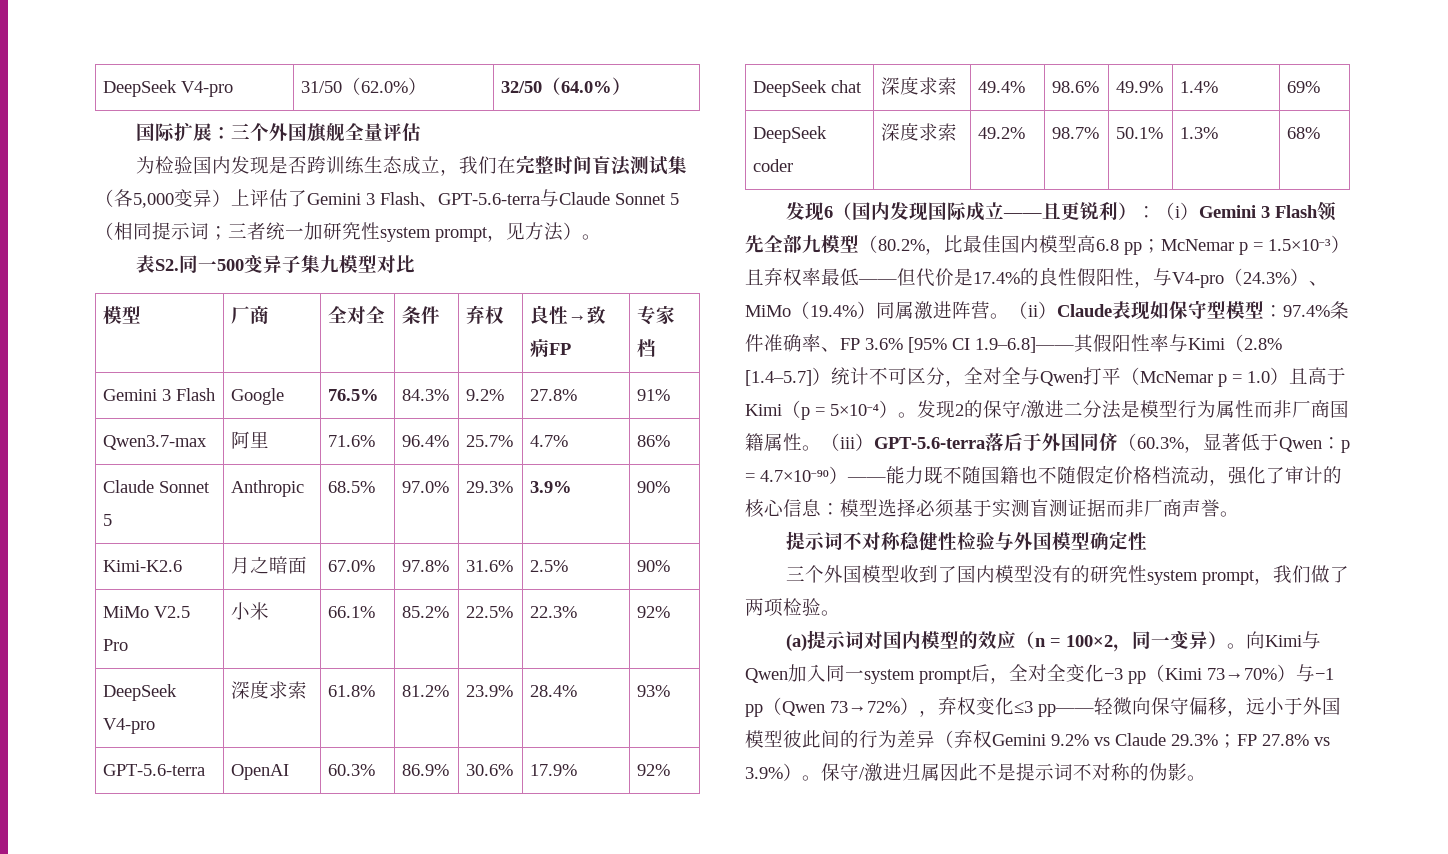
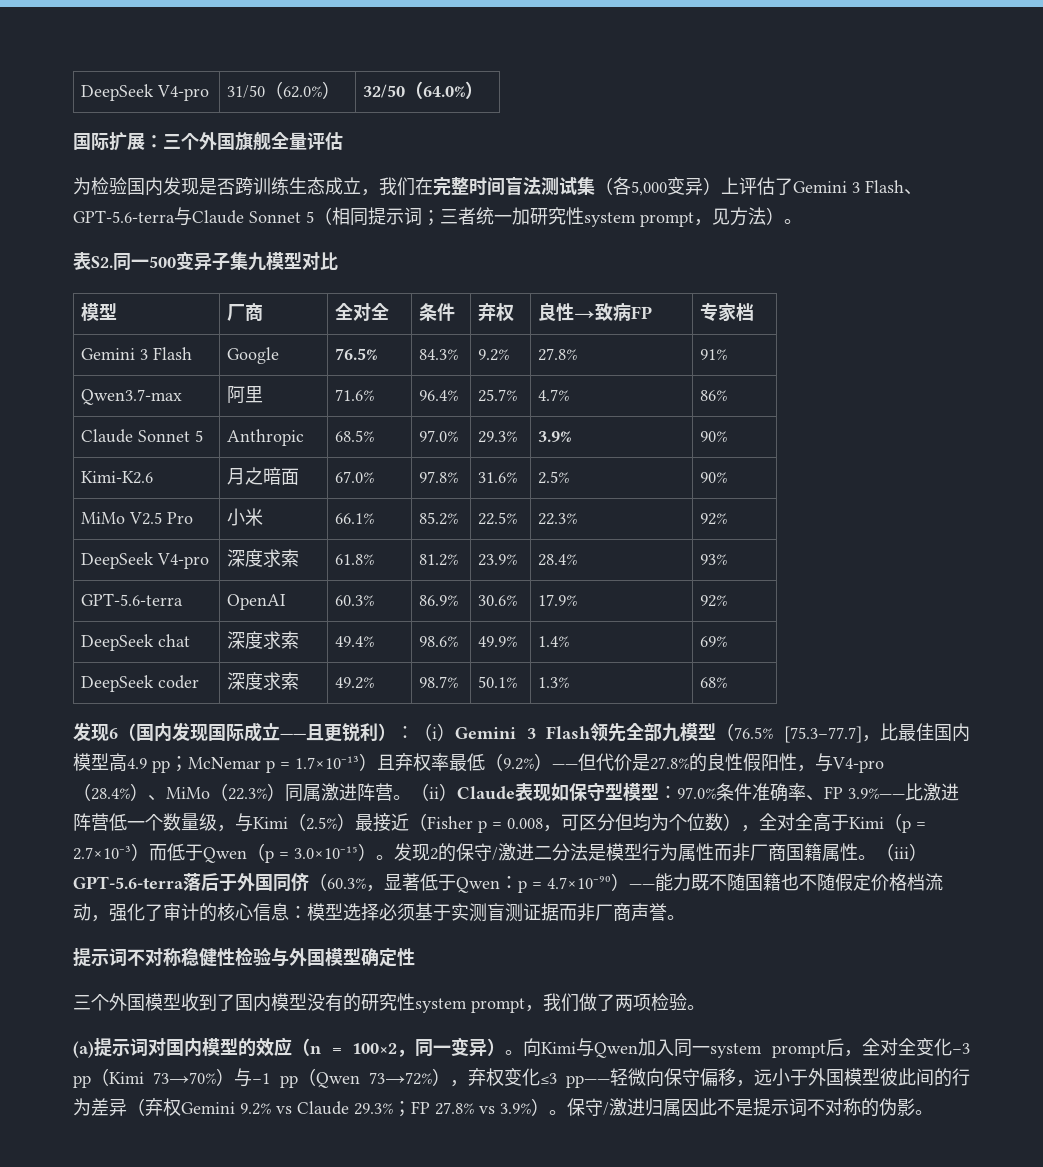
[878,239,925,251] 80.2% -> [734,726,862,743] 76.5% [75.3–77.7]
[1096,239,1119,251] 6.8 -> [127,758,147,769] 4.9
[1268,239,1331,251] 1.5×10⁻³ -> [295,756,359,769] 1.7×10⁻¹³
(859, 277) none -> [485,753,552,771] （9.2%）
[973,272,1020,284] 17.4% -> [650,757,689,770] 27.8%
[1243,272,1290,284] 24.3% -> [91,788,130,800] 28.4%
[810,305,857,317] 19.4% -> [228,788,267,800] 22.3%
[1283,305,1330,317] 97.4% -> [677,787,716,799] 97.0%
[865,334,1282,353] [745,367,1308,387] 3.6% [95% CI 1.9–6.8]——其假阳性率与Kimi（2.8% [1.4–5.7]）统计不可区分，全对全与Qwen打平（McNemar p = 1.0）且 -> [848,783,959,801] [73,813,813,833] 3.9%——比激进阵营低一个数量级，与Kimi（2.5%）最接近（Fisher p = 0.008，可区分但均为个位数），全对全
[830,404,879,416] 5×10⁻⁴ -> [73,843,358,863] 2.7×10⁻³）而低于Qwen（p = 3.0×10⁻¹⁵

